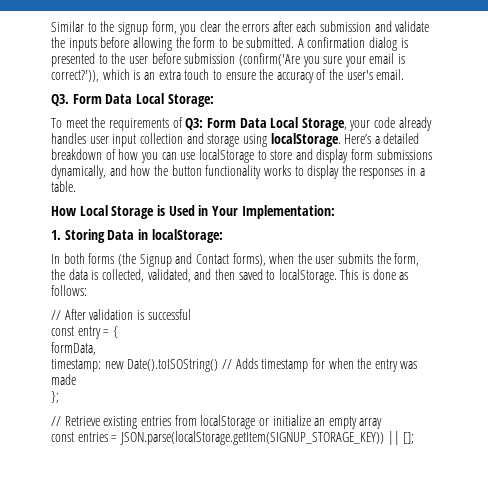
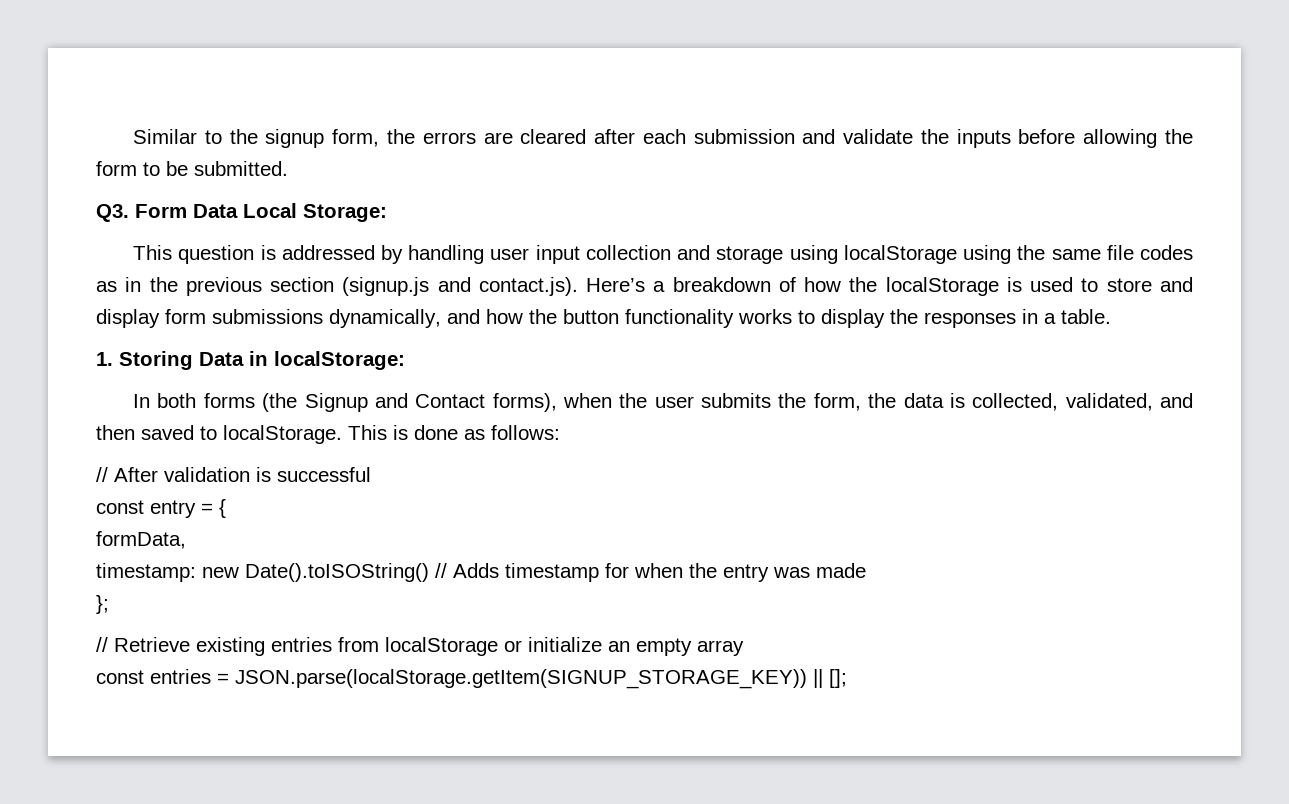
[179,21,270,35] you clear the errors -> [386,129,587,144] the errors are cleared
[297,37,408,51] [51,53,406,67] [51,69,405,83] A confirmation dialog is presented to the user before submission (confirm('Are you sure your email is correct?')), which is an extra touch to ensure the accuracy of the user's email. -> (288, 168) none
[51,117,432,131] [51,133,86,144] To meet the requirements of Q3: Form Data Local Storage, your code already handles -> [133,245,485,264] This question is addressed by handling
[270,133,341,147] localStorage. -> [843,245,1194,264] [96,277,578,296] localStorage using the same file codes as in the previous section (signup.js and contact.js).
[383,133,420,144] detailed -> (666, 286) none
[140,149,254,163] you can use localStorage -> [849,277,1074,296] the localStorage is used
[51,205,335,219] // How Local Storage is Used in Your Implementation: -> (1111, 316) none

